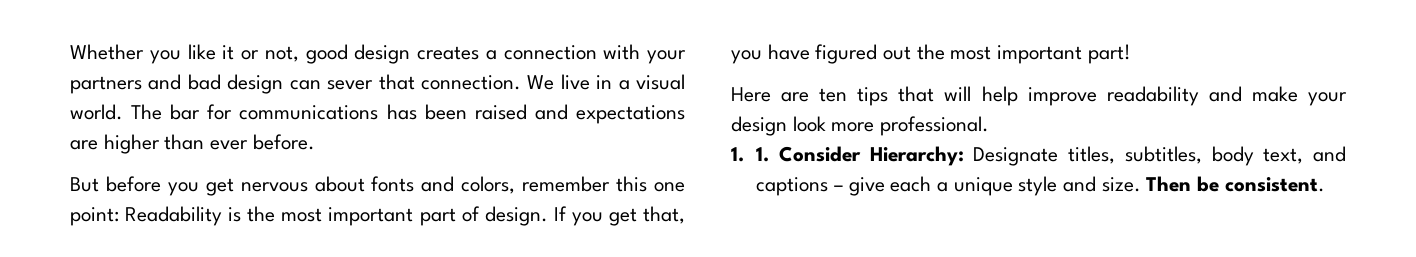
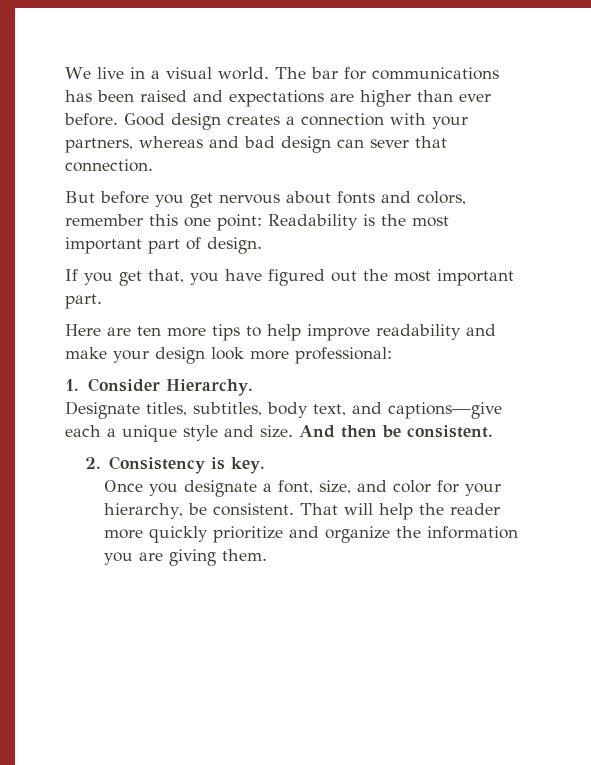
[70,44,686,64] [70,74,521,94] Whether you like it or not, good design creates a connection with your partners and bad design can sever that connection. -> (65, 73) none
(315, 142) none -> [124,113,468,130] [65,136,447,153] [65,159,153,172] Good design creates a connection with your partners, whereas and bad design can sever that connection.
(548, 216) none -> (262, 245) //
[1087,44,1131,64] part! -> [65,294,102,309] part.
[857,86,972,106] tips that will -> [167,324,261,341] more tips to
[880,116,990,136] [731,146,964,166] professional. // 1. 1. Consider Hierarchy: -> [295,347,392,364] [65,378,253,396] professional: // 1. Consider Hierarchy. //
[756,177,885,196] captions – give -> [388,402,502,419] captions—give
[1146,176,1325,192] Then be consistent. -> [299,425,493,438] [84,456,266,474] [104,480,502,497] [104,503,501,520] [104,526,519,543] [104,549,268,566] And then be consistent. // 2. Consistency is key. // Once you designate a font, size, and color for your hierarchy, be consistent. That will help the reader more quickly prioritize and organize the information you are giving them.

